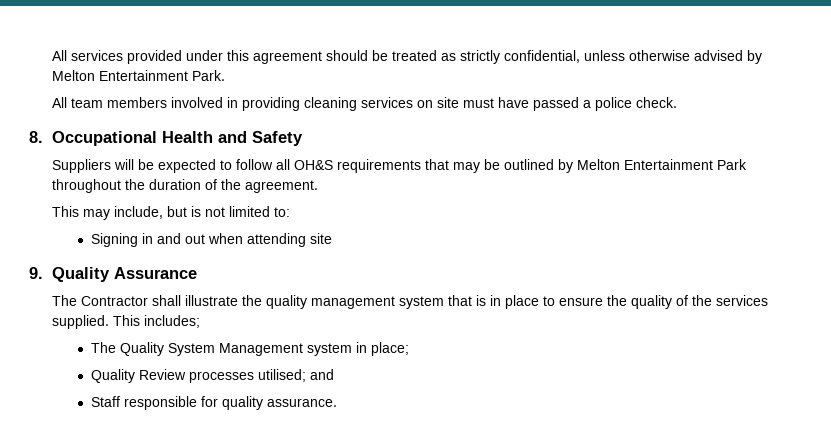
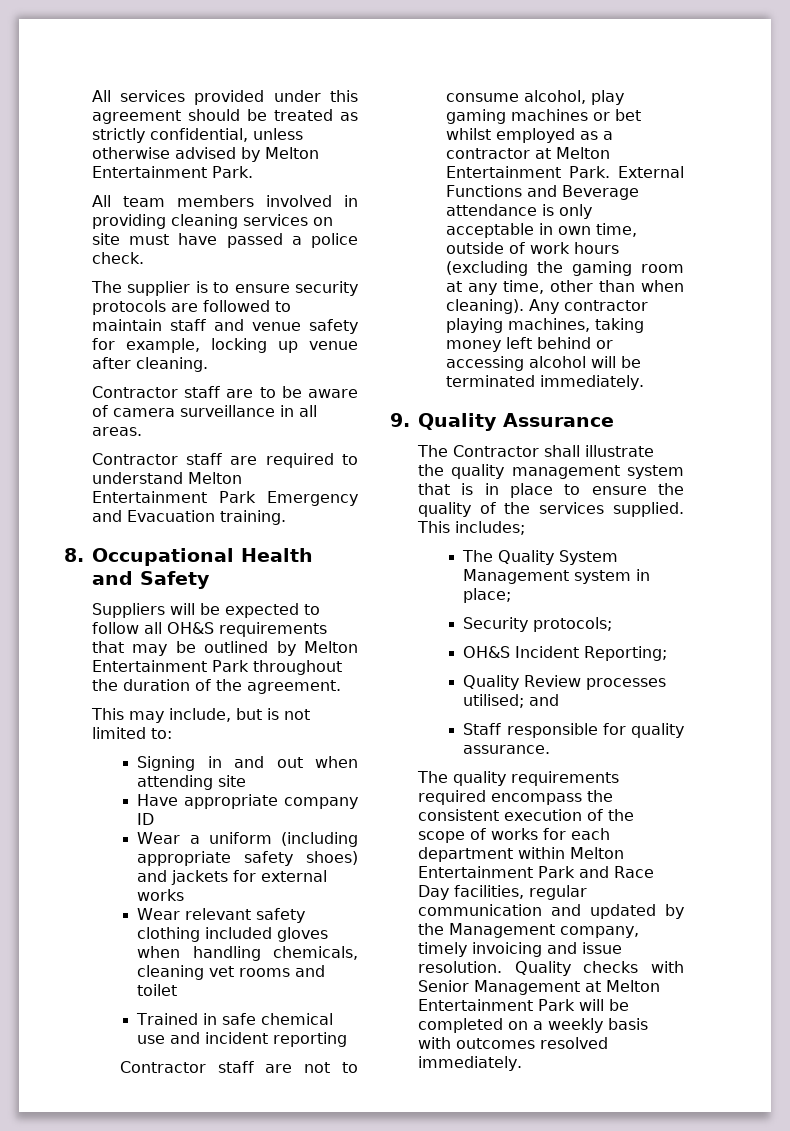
(678, 102) none -> [90,281,359,296] [91,300,291,315] [91,319,358,334] [91,338,358,353] [91,357,208,372] [91,386,358,398] [91,405,317,417] [91,427,142,436] [91,453,358,468] [91,472,242,484] [91,491,358,506] [91,510,286,525] // The supplier is to ensure security protocols are followed to maintain staff and venue safety for example, locking up venue after cleaning. // Contractor staff are to be aware of camera surveillance in all areas. // Contractor staff are required to understand Melton Entertainment Park Emergency and Evacuation training.
(332, 238) none -> [137,794,358,809] [137,813,155,825] [137,832,358,847] [137,851,358,866] [137,870,328,885] [137,889,185,901] [137,908,306,923] [137,927,329,942] [137,946,358,961] [137,965,326,980] [137,984,178,996] [136,1013,334,1025] [137,1032,348,1047] [119,1061,358,1073] [445,90,624,105] [445,109,641,124] [445,128,613,143] [445,147,610,159] [445,166,684,178] [445,185,639,200] [445,204,592,219] [445,223,637,238] [445,242,619,254] [445,261,684,276] [445,280,684,295] [445,299,648,314] [445,318,644,333] [445,337,613,352] [445,356,641,371] [445,375,644,390] // Have appropriate company ID // Wear a uniform (including appropriate safety shoes) and jackets for external works // Wear relevant safety clothing included gloves when handling chemicals, cleaning vet rooms and toilet // Trained in safe chemical use and incident reporting // Contractor staff are not to consume alcohol, play gaming machines or bet whilst employed as a contractor at Melton Entertainment Park. External Functions and Beverage attendance is only acceptable in own time, outside of work hours (excluding the gaming room at any time, other than when cleaning). Any contractor playing machines, taking money left behind or accessing alcohol will be terminated immediately.
(409, 349) none -> [463,617,613,632] [463,646,668,661] // Security protocols; // OH&S Incident Reporting;
(337, 402) none -> [416,771,619,786] [417,790,613,805] [417,809,634,821] [417,828,610,843] [417,847,624,862] [417,866,654,878] [417,885,587,900] [417,904,684,919] [417,923,639,938] [417,942,622,957] [417,961,684,976] [417,980,660,995] [417,999,629,1011] [417,1018,648,1033] [417,1037,608,1049] [417,1056,522,1071] // The quality requirements required encompass the consistent execution of the scope of works for each department within Melton Entertainment Park and Race Day facilities, regular communication and updated by the Management company, timely invoicing and issue resolution. Quality checks with Senior Management at Melton Entertainment Park will be completed on a weekly basis with outcomes resolved immediately.

